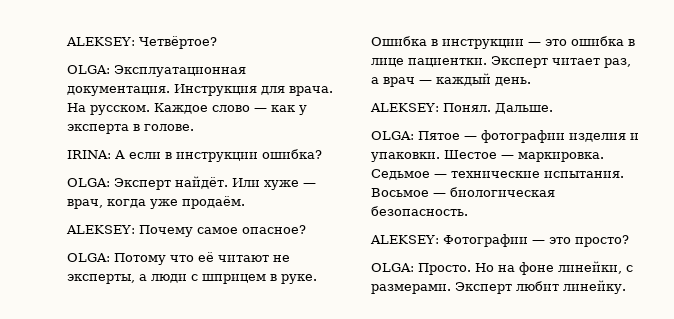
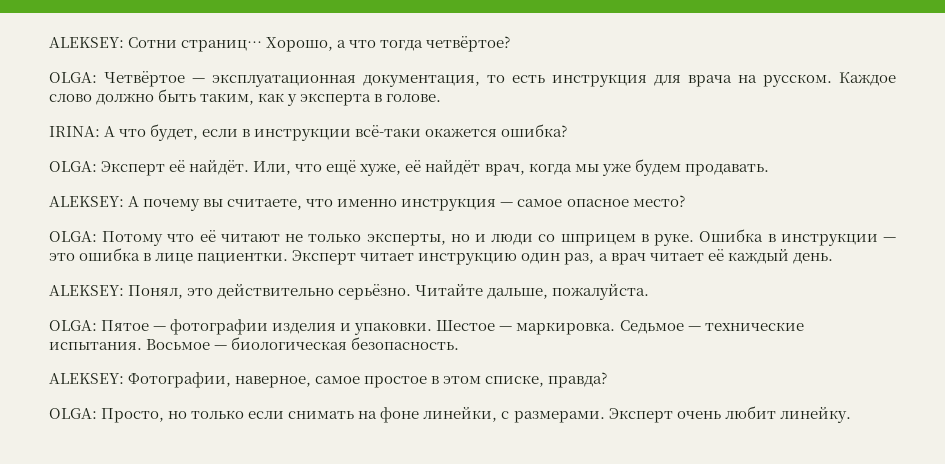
[66,36,217,49] [67,65,246,77] [67,84,333,96] [67,103,267,115] ALEKSEY: Четвёртое? // OLGA: Эксплуатационная документация. Инструкция для врача. На русском. Каждое слово — -> [49,36,511,52] [49,71,896,87] [49,89,255,105] ALEKSEY: Сотни страниц… Хорошо, а что тогда четвёртое? // OLGA: Четвёртое — эксплуатационная документация, то есть инструкция для врача на русском. Каждое слово должно быть таким,
(125, 154) none -> [119,124,199,141] что будет,
(258, 157) none -> [355,125,498,137] всё-таки окажется
[175,176,316,190] [67,196,245,209] [66,225,306,237] найдёт. Или хуже — врач, когда уже продаём. // ALEKSEY: Почему самое опасное? -> [169,159,769,176] [49,195,685,211] её найдёт. Или, что ещё хуже, её найдёт врач, когда мы уже будем продавать. // ALEKSEY: А почему вы считаете, что именно инструкция — самое опасное место?
[67,274,198,284] эксперты, а люди с -> [308,233,556,246] только эксперты, но и люди со
(600, 61) none -> [418,252,561,265] инструкцию один
[419,80,432,84] — -> [649,249,724,261] читает её
[442,103,553,114] Понял. Дальше. -> [128,283,650,300] Понял, это действительно серьёзно. Читайте дальше, пожалуйста.
[442,234,629,247] [371,263,494,275] Фотографии — это просто? // OLGA: Просто. Но -> [128,372,608,388] [49,408,355,423] Фотографии, наверное, самое простое в этом списке, правда? // OLGA: Просто, но только если снимать
(512, 288) none -> [676,411,721,419] очень

